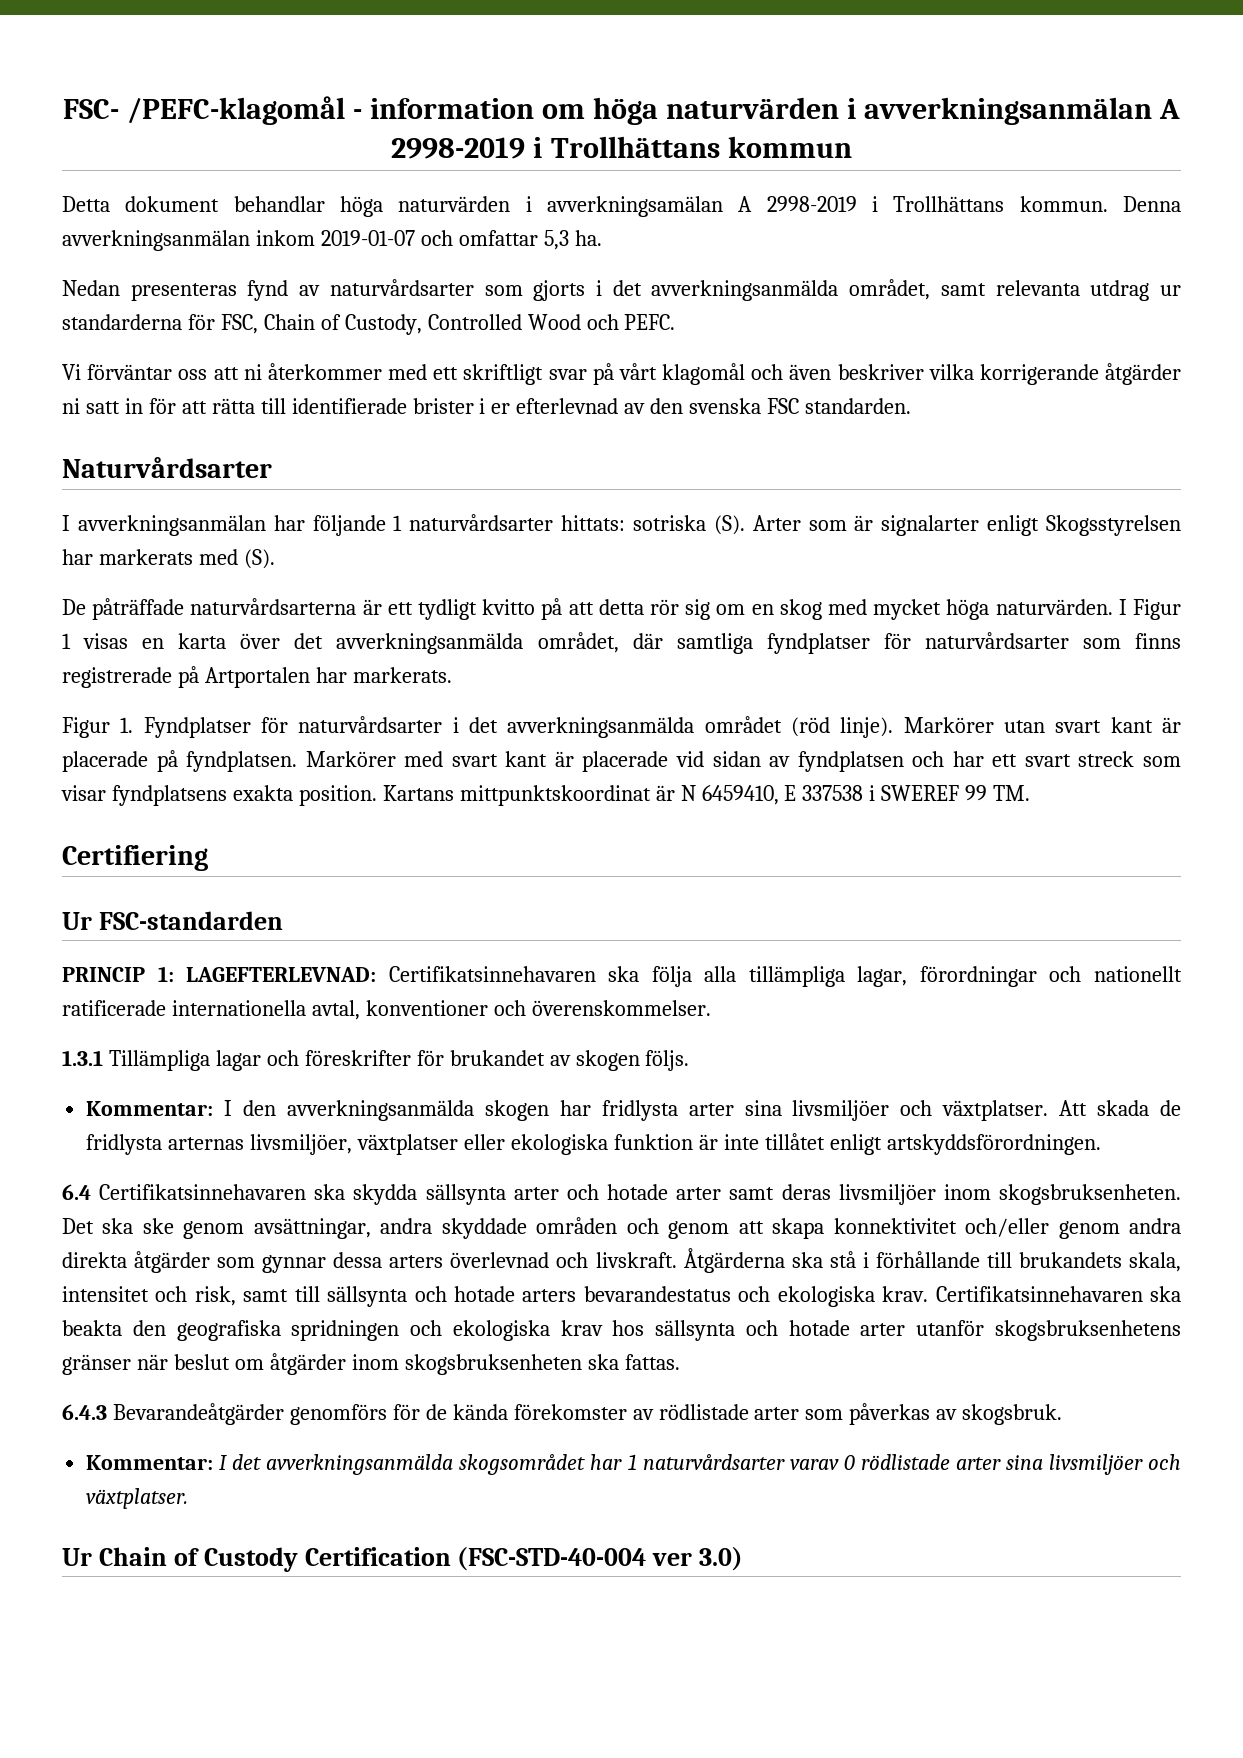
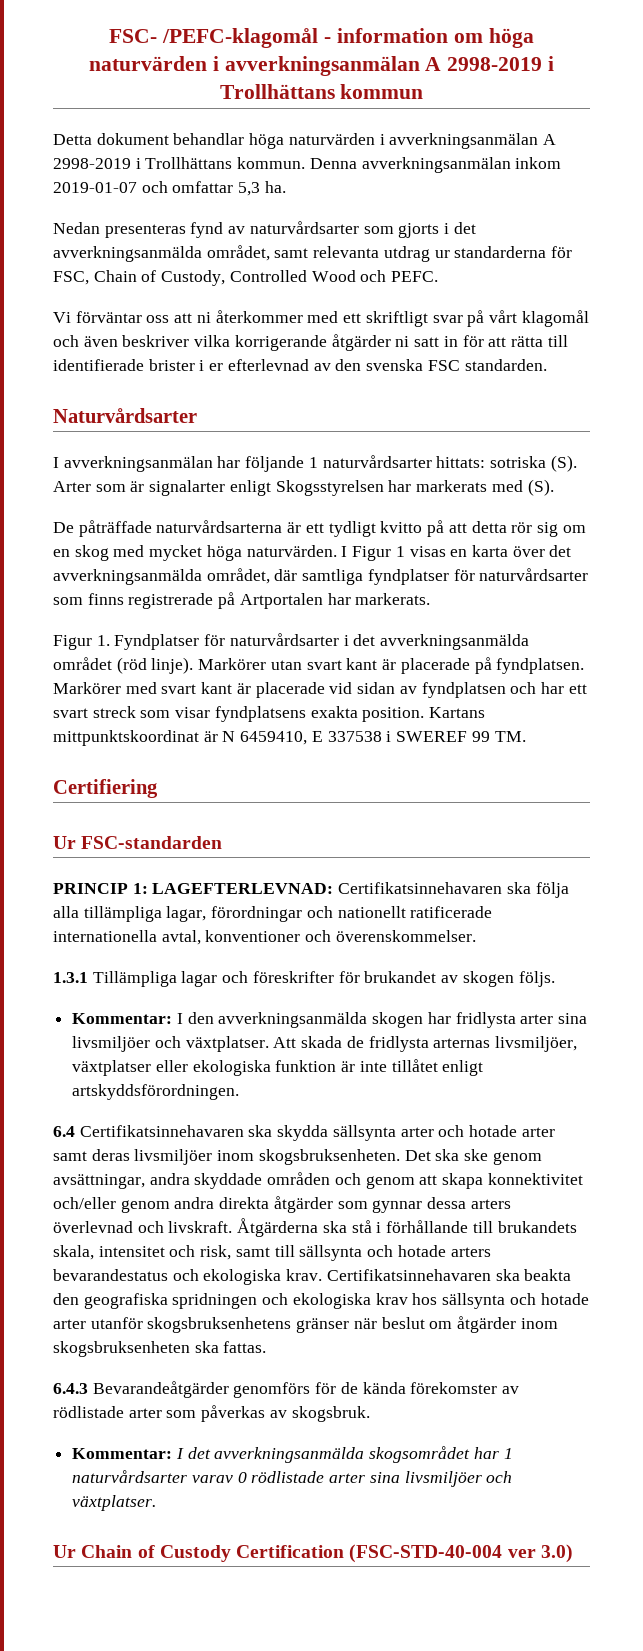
[547,196,723,217] avverkningsamälan -> [389,133,539,149] avverkningsanmälan

